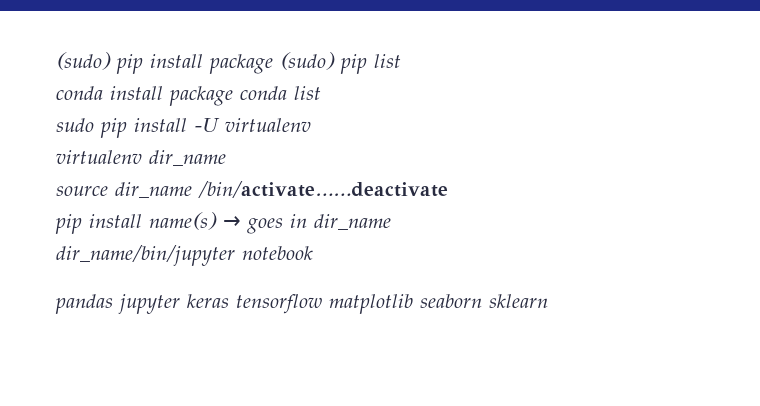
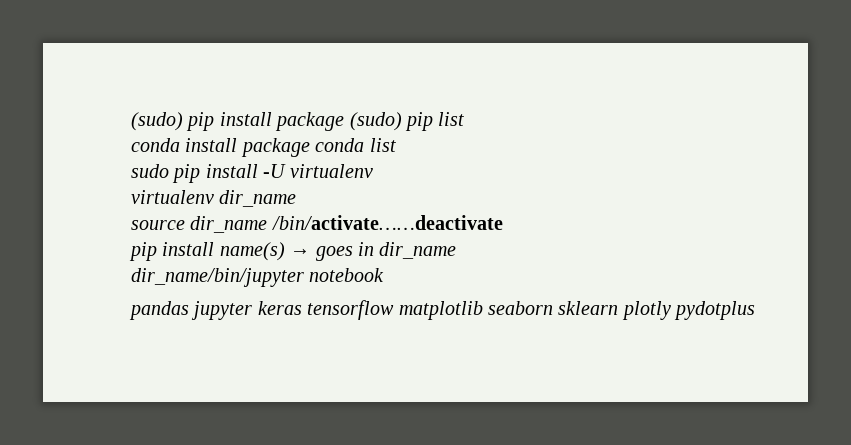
(548, 301) none -> [621,301,756,320] plotly pydotplus

